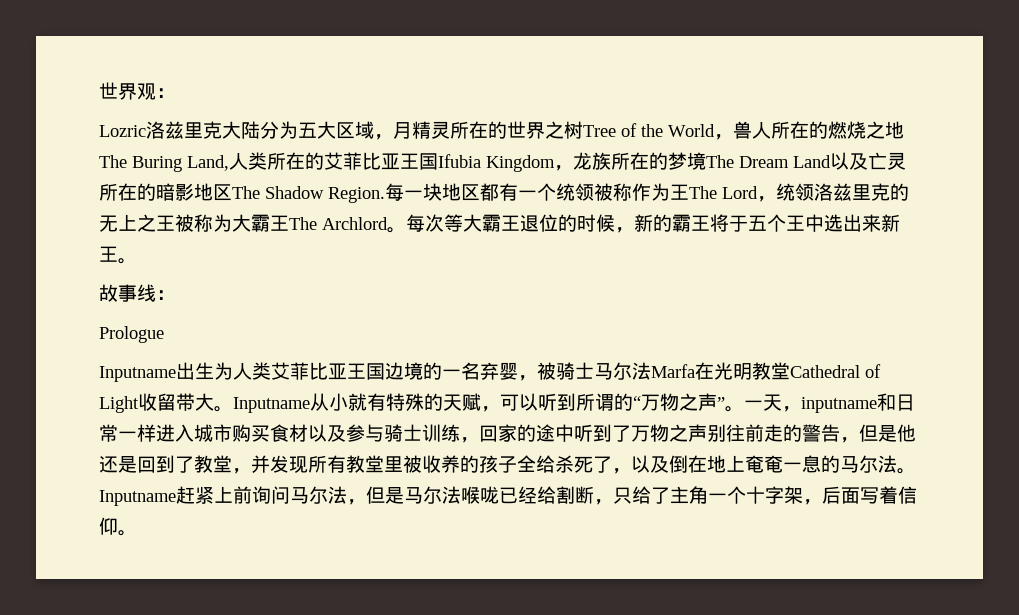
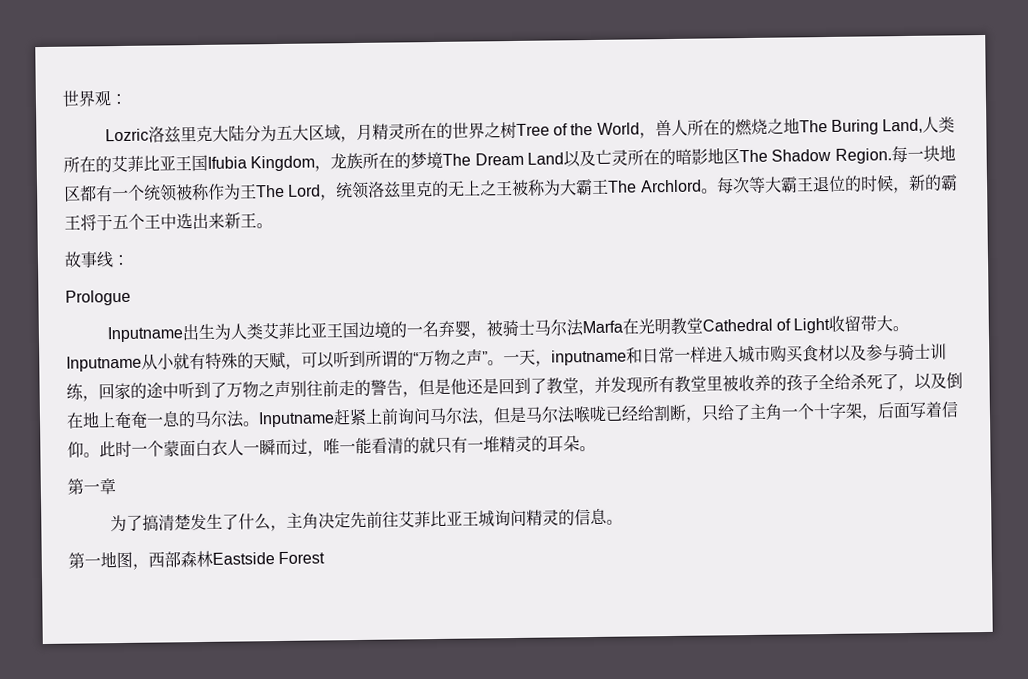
(137, 533) none -> [99,435,596,458] [67,478,116,495] [109,508,623,532] [68,550,326,570] 此时一个蒙面白衣人一瞬而过，唯一能看清的就只有一堆精灵的耳朵。 // 第一章 // 为了搞清楚发生了什么，主角决定先前往艾菲比亚王城询问精灵的信息。 // 第一地图，西部森林Eastside Forest

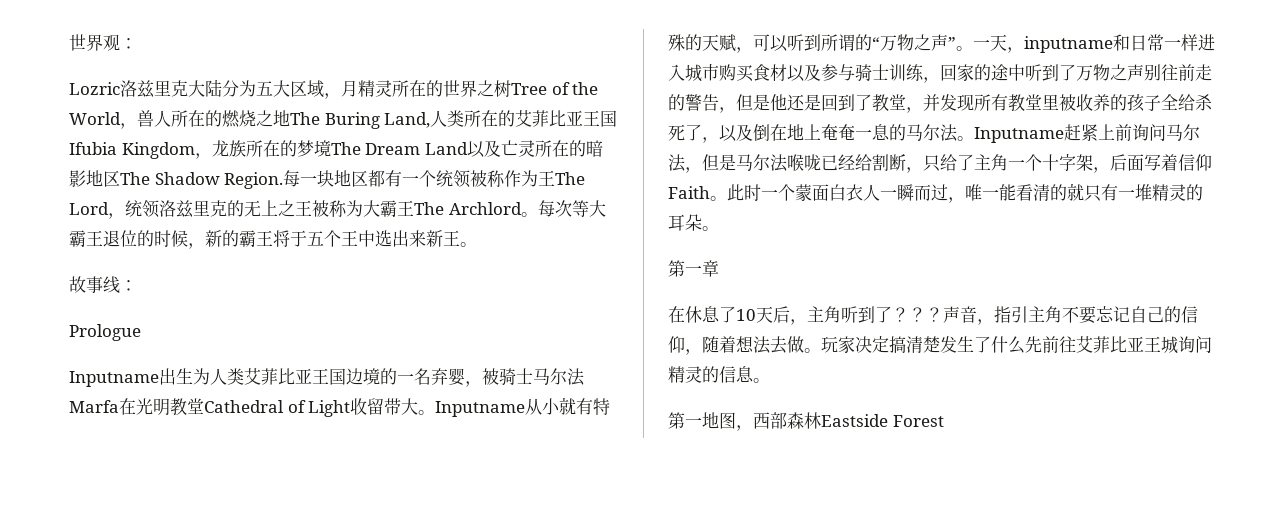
(84, 449) none -> [668,186,710,199] Faith
[109,514,143,532] 为了 -> [668,306,1198,325] [668,336,889,355] 在休息了10天后，主角听到了？？？声音，指引主角不要忘记自己的信仰，随着想法去做。玩家决定
[269,512,351,532] ，主角决定 -> (1025, 345) none

